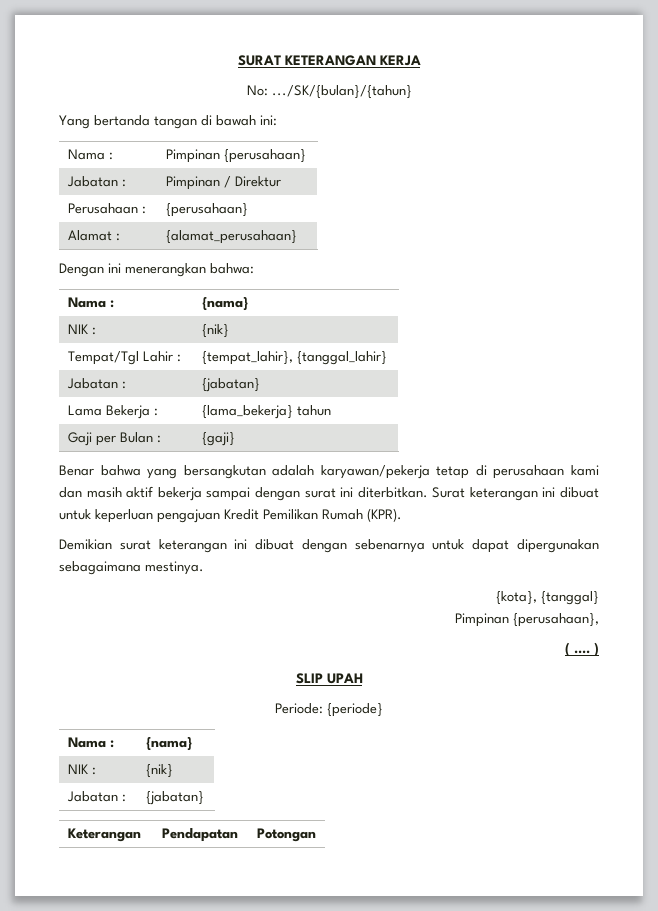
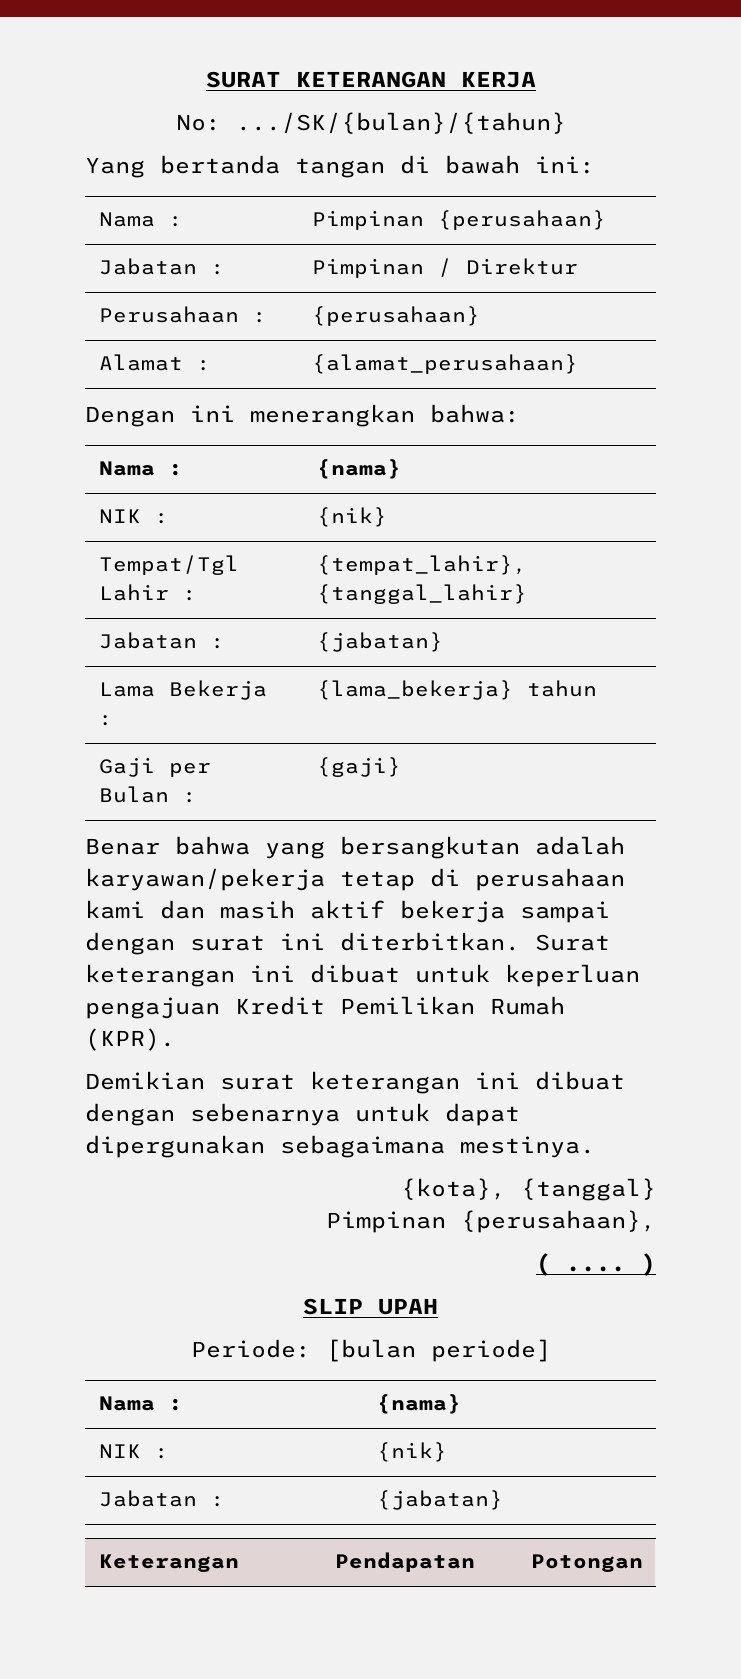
[327,703,383,717] {periode} -> [325,1339,551,1362] [bulan periode]

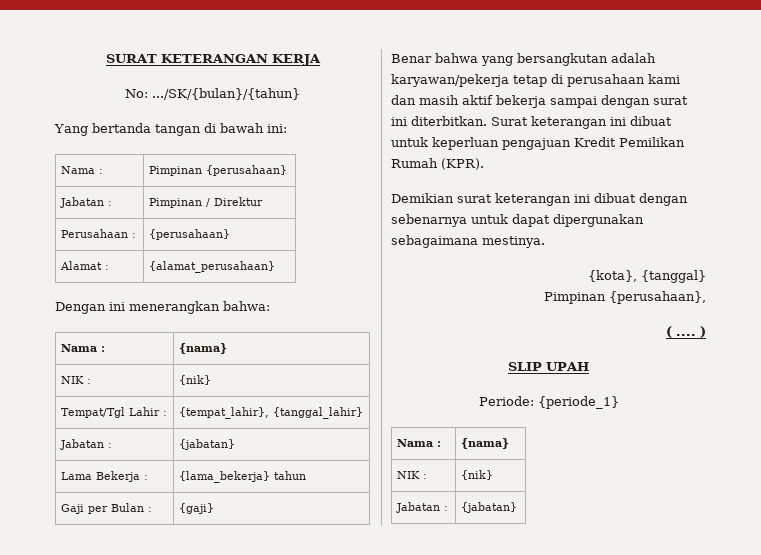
[325,1339,551,1362] [bulan periode] -> [537,396,619,409] {periode_1}
[98,1554,239,1572] [334,1552,475,1572] [530,1554,643,1572] // Keterangan | Pendapatan | Potongan -> (518, 507) none

